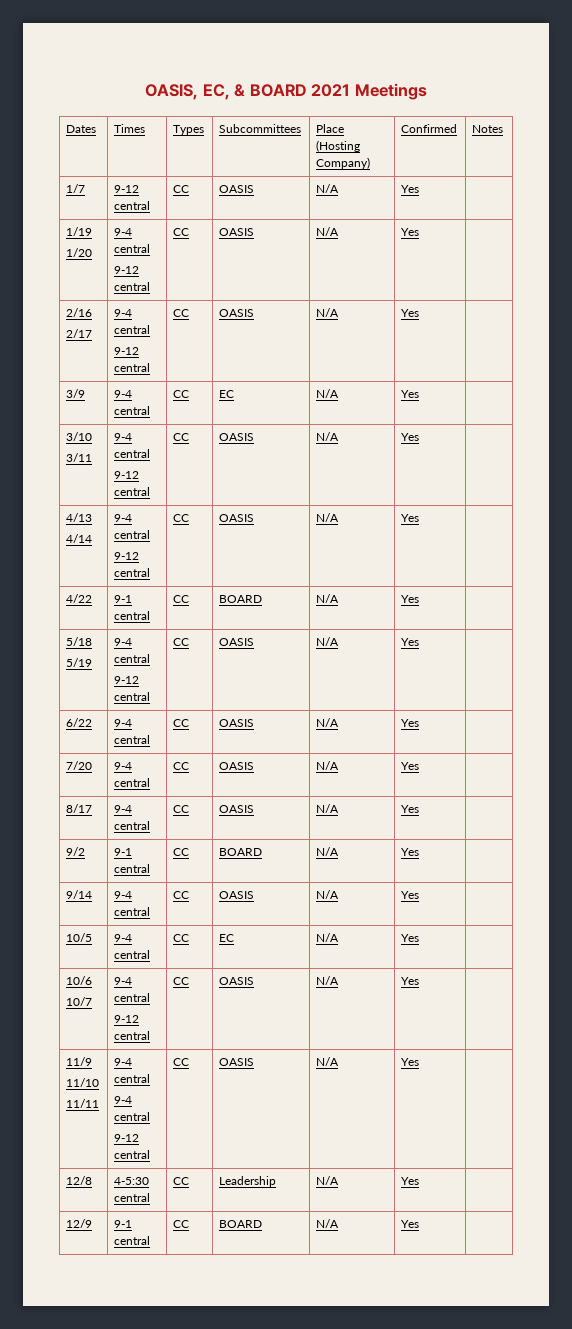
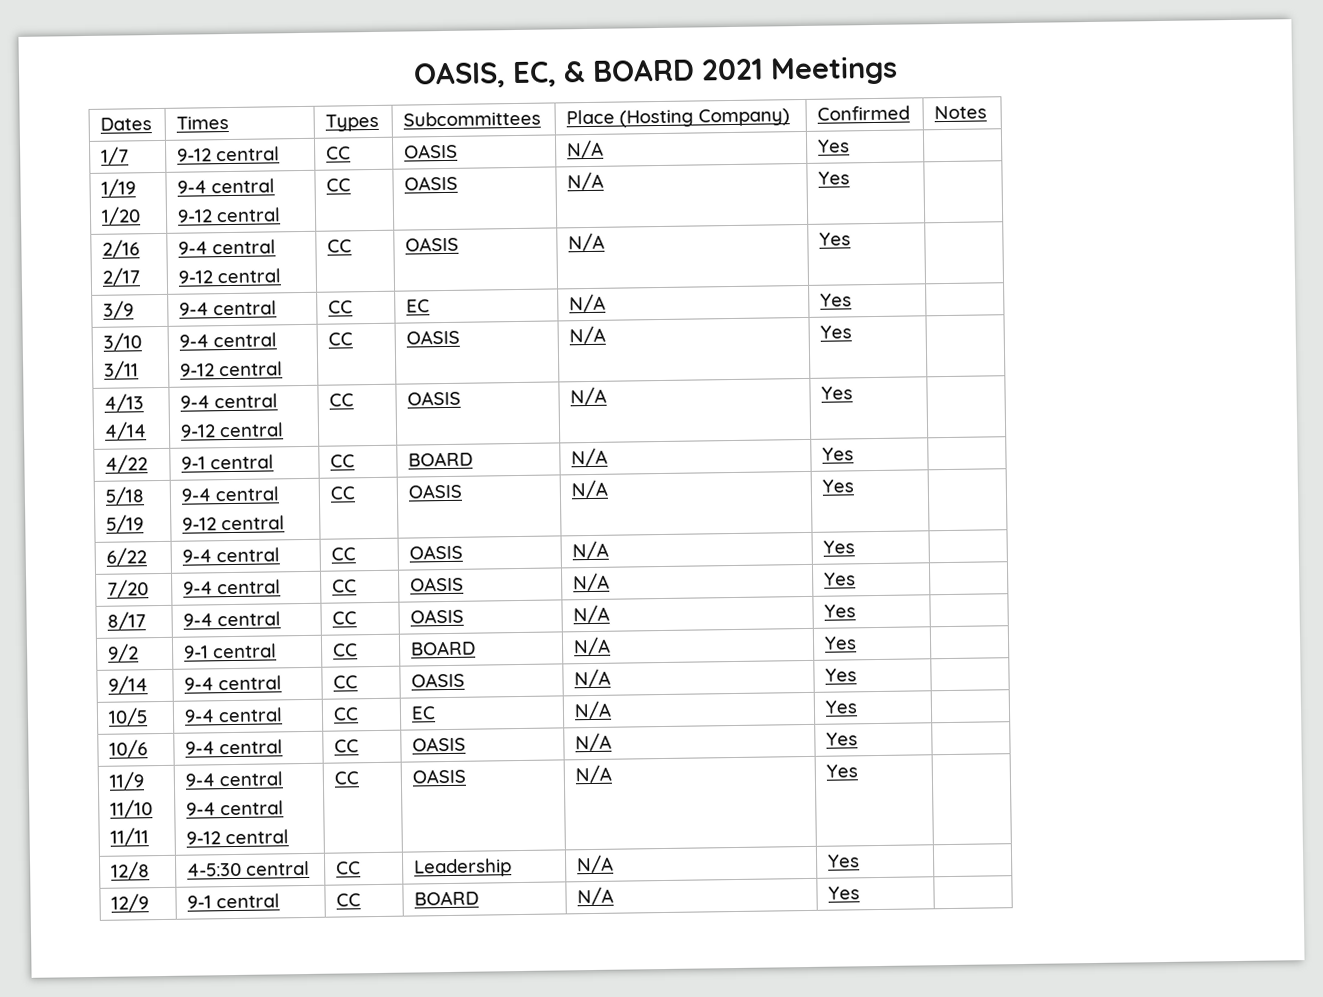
[66,997,93,1006] [114,977,133,985] [114,993,151,1002] [114,1015,140,1023] [114,1031,151,1040] // 10/7 | 9-4 central // 9-12 central -> [185,739,284,755] | 9-4 central

